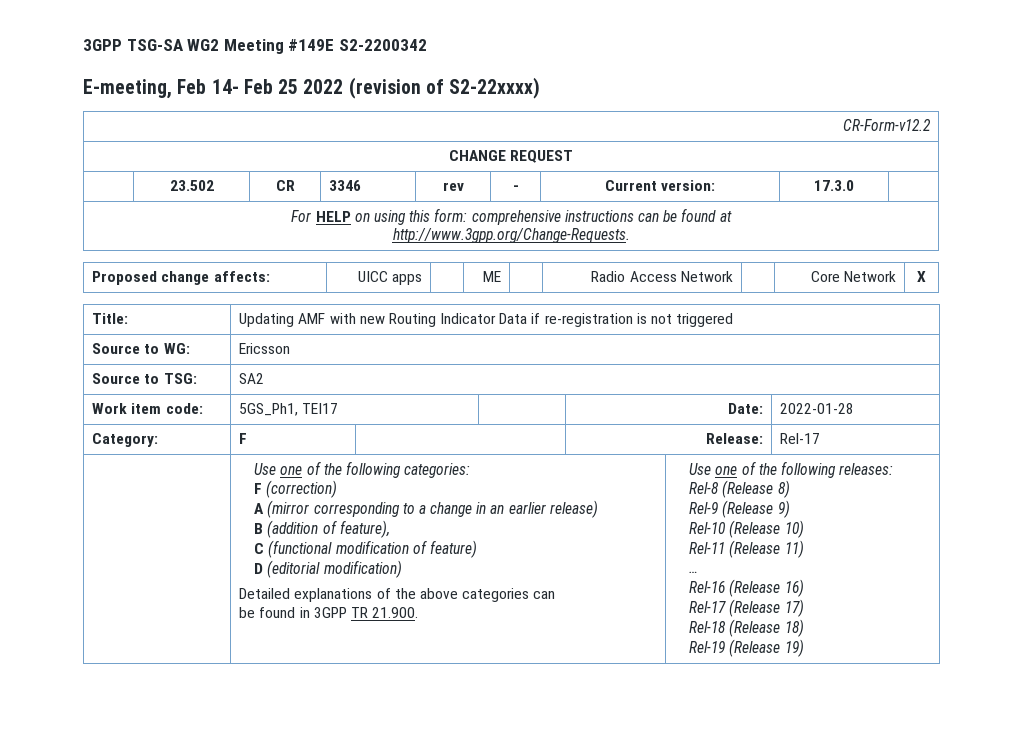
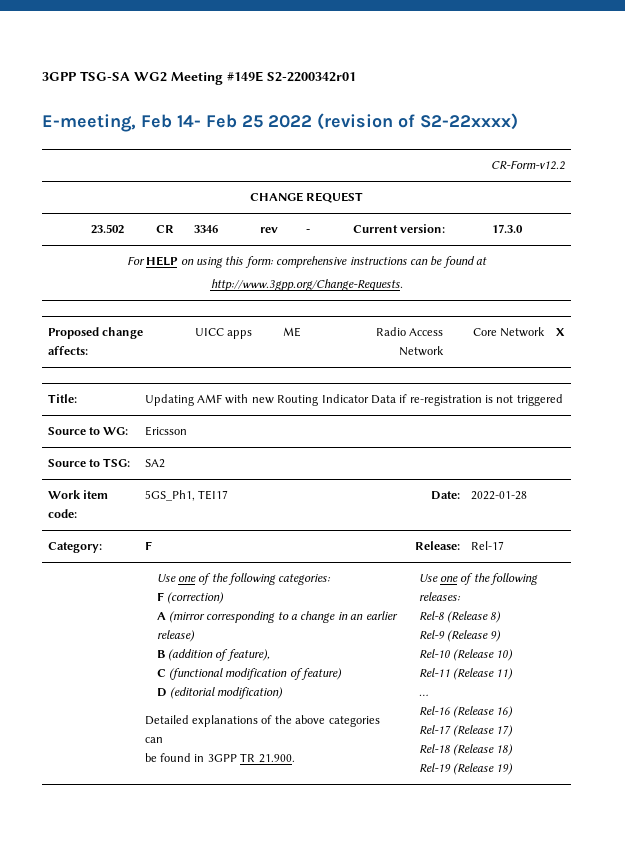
[338,39,427,51] S2-2200342 -> [267,72,356,82] S2-2200342r01

